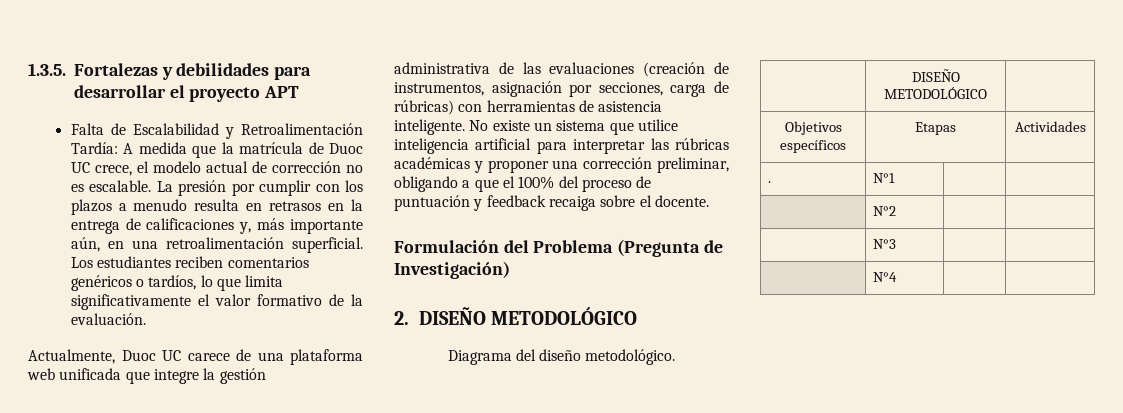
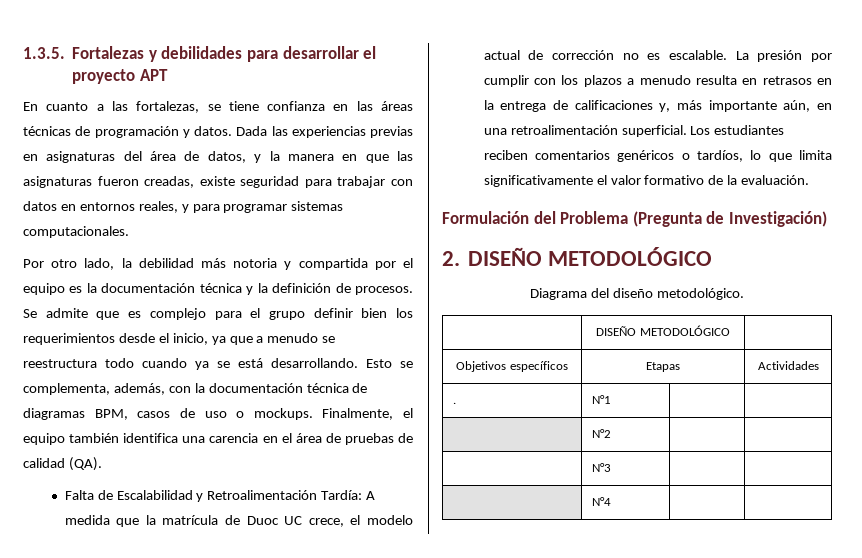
(300, 92) none -> [23,101,414,113] [23,126,413,138] [23,151,414,163] [23,176,413,188] [23,201,344,213] [23,226,129,238] [23,258,413,270] [23,283,414,295] [23,308,413,320] [23,333,336,345] [23,358,413,370] [23,383,368,395] [23,408,413,420] [23,433,414,445] [23,457,102,471] // En cuanto a las fortalezas, se tiene confianza en las áreas técnicas de programación y datos. Dada las experiencias previas en asignaturas del área de datos, y la manera en que las asignaturas fueron creadas, existe seguridad para trabajar con datos en entornos reales, y para programar sistemas computacionales. // Por otro lado, la debilidad más notoria y compartida por el equipo es la documentación técnica y la definición de procesos. Se admite que es complejo para el grupo definir bien los requerimientos desde el inicio, ya que a menudo se reestructura todo cuando ya se está desarrollando. Esto se complementa, además, con la documentación técnica de diagramas BPM, casos de uso o mockups. Finalmente, el equipo también identifica una carencia en el área de pruebas de calidad (QA).
[28,349,363,365] [27,368,266,384] [394,62,729,77] [394,81,729,97] [394,100,663,115] [394,119,678,135] [394,138,729,154] [394,157,729,173] [394,176,652,192] [394,195,709,211] // Actualmente, Duoc UC carece de una plataforma web unificada que integre la gestión administrativa de las evaluaciones (creación de instrumentos, asignación por secciones, carga de rúbricas) con herramientas de asistencia inteligente. No existe un sistema que utilice inteligencia artificial para interpretar las rúbricas académicas y proponer una corrección preliminar, obligando a que el 100% del proceso de puntuación y feedback recaiga sobre el docente. -> (810, 180) none

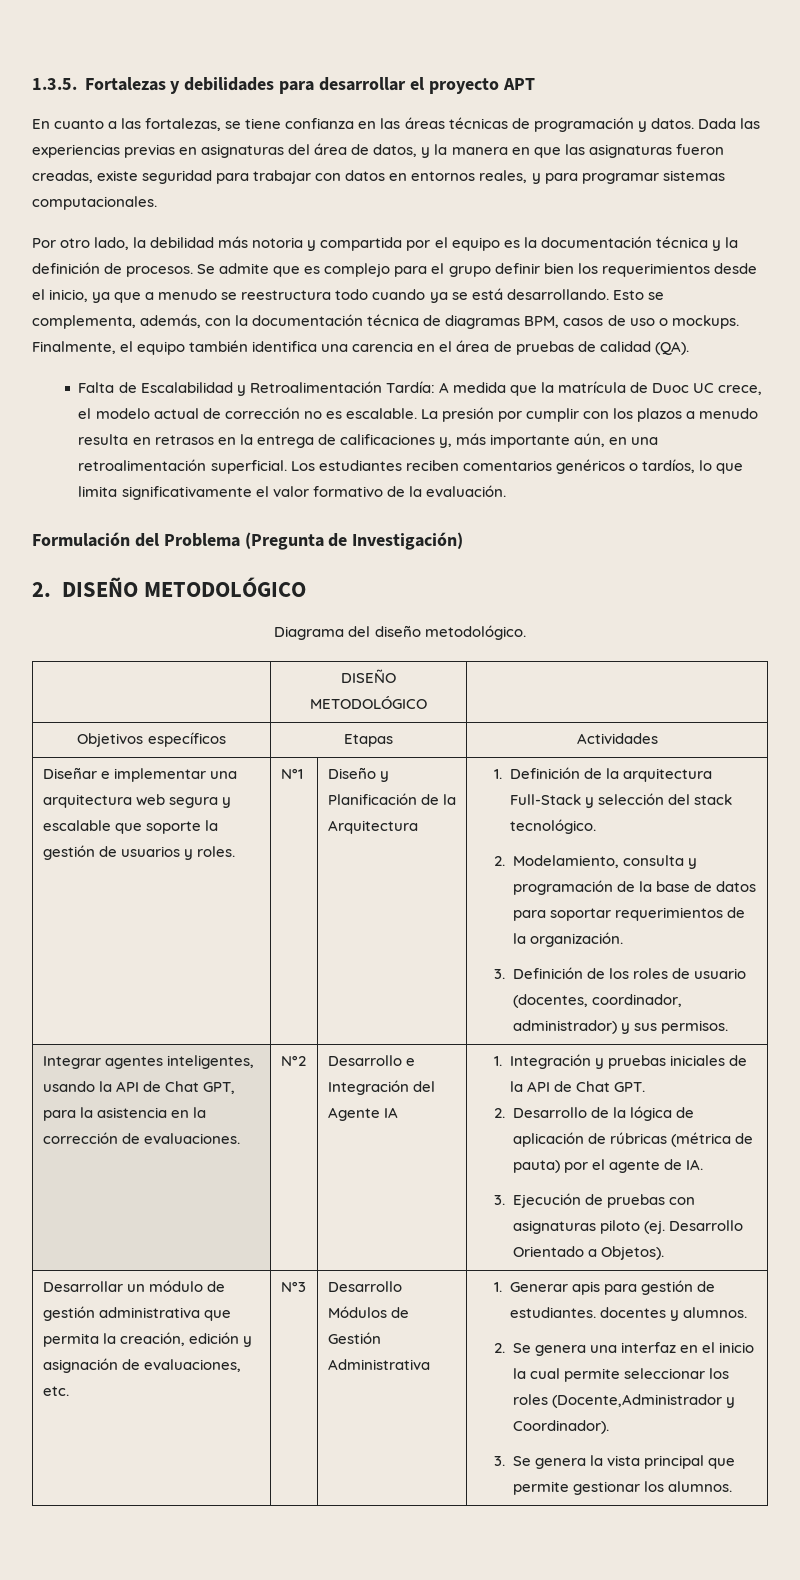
[453,402,457,404] [592,395,612,404] [592,429,612,438] [592,463,612,472] [592,497,612,506] . | N°1 | | // | N°2 | | // | N°3 | | // | N°4 | | -> [42,767,237,782] [42,794,231,808] [42,820,218,834] [42,845,235,860] [280,768,303,779] [327,767,389,782] [327,793,456,805] [327,820,418,834] [494,767,713,782] [509,793,733,808] [509,819,596,834] [494,855,698,869] [512,880,757,895] [512,907,746,921] [512,932,624,947] [494,967,747,979] [512,994,683,1008] [512,1020,729,1034] [42,1055,254,1069] [42,1081,235,1094] [42,1107,206,1121] [42,1132,240,1144] [280,1055,306,1066] [327,1055,415,1066] [327,1080,435,1095] [327,1107,398,1121] [494,1054,748,1069] [509,1081,646,1092] [494,1106,695,1121] [512,1132,754,1147] [512,1159,704,1173] [494,1193,696,1208] [512,1220,744,1234] [512,1246,665,1260] [42,1280,225,1292] [42,1306,231,1321] [42,1332,252,1347] [42,1358,241,1373] [42,1386,69,1396] [280,1281,306,1292] [327,1281,402,1292] [327,1306,409,1318] [327,1332,381,1344] [327,1359,430,1370] [494,1280,716,1295] [509,1307,748,1321] [494,1342,755,1356] [512,1368,730,1382] [512,1394,736,1408] [512,1420,609,1434] [494,1455,736,1469] [512,1481,733,1495] Diseñar e implementar una arquitectura web segura y escalable que soporte la gestión de usuarios y roles. | N°1 | Diseño y Planificación de la Arquitectura | 1. Definición de la arquitectura Full-Stack y selección del stack tecnológico. // 2. Modelamiento, consulta y programación de la base de datos para soportar requerimientos de la organización. // 3. Definición de los roles de usuario (docentes, coordinador, administrador) y sus permisos. // Integrar agentes inteligentes, usando la API de Chat GPT, para la asistencia en la corrección de evaluaciones. | N°2 | Desarrollo e Integración del Agente IA | 1. Integración y pruebas iniciales de la API de Chat GPT. // 2. Desarrollo de la lógica de aplicación de rúbricas (métrica de pauta) por el agente de IA. // 3. Ejecución de pruebas con asignaturas piloto (ej. Desarrollo Orientado a Objetos). // Desarrollar un módulo de gestión administrativa que permita la creación, edición y asignación de evaluaciones, etc. | N°3 | Desarrollo Módulos de Gestión Administrativa | 1. Generar apis para gestión de estudiantes. docentes y alumnos. // 2. Se genera una interfaz en el inicio la cual permite seleccionar los roles (Docente,Administrador y Coordinador). // 3. Se genera la vista principal que permite gestionar los alumnos.

